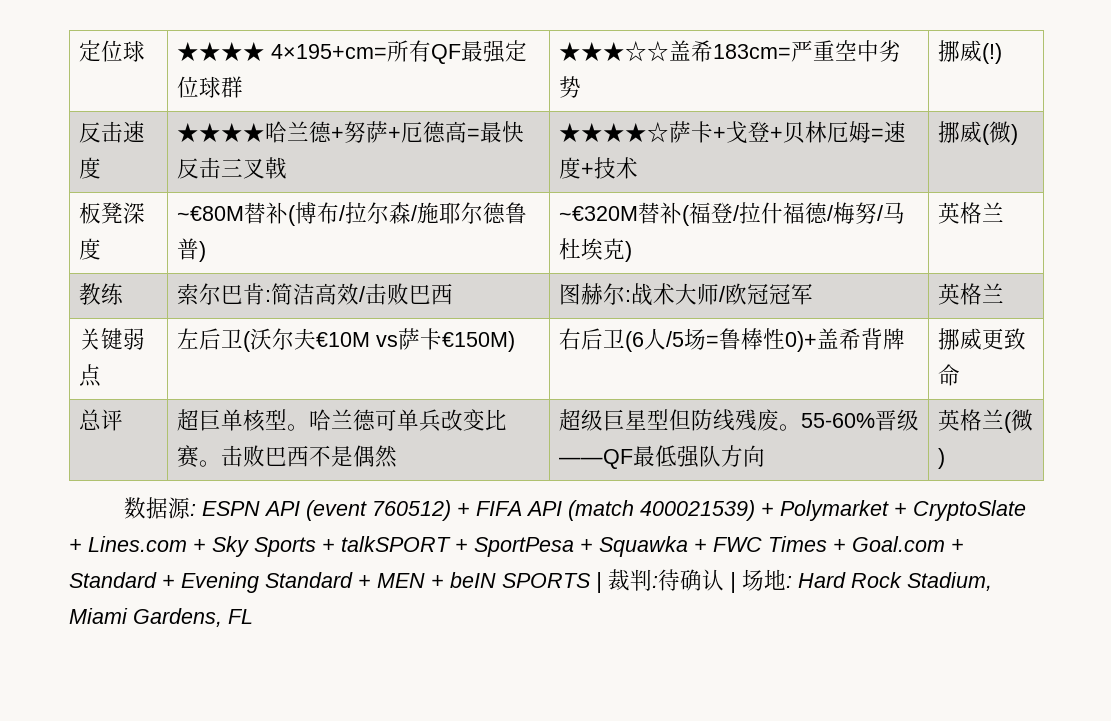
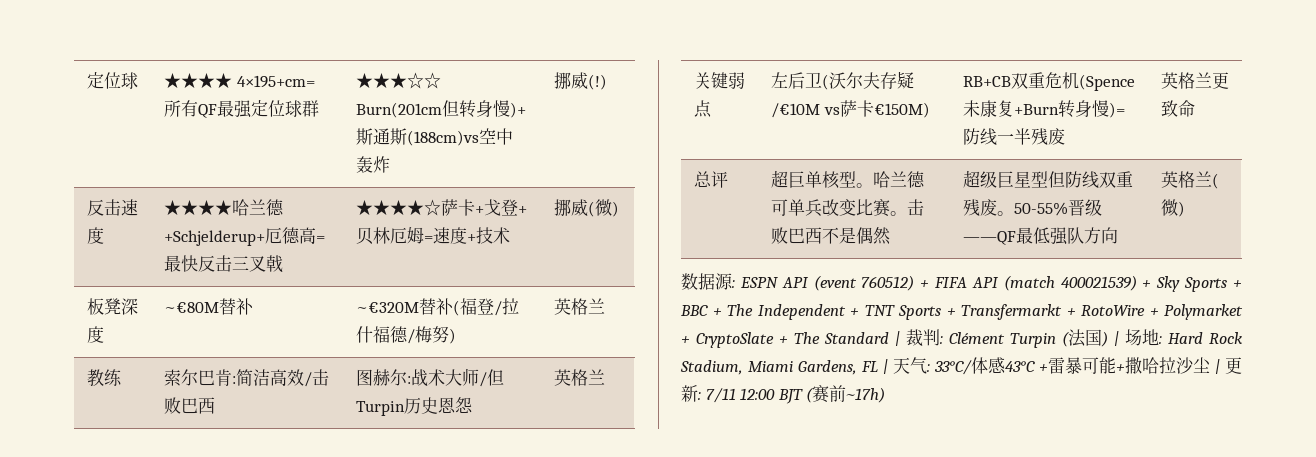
[668,40,901,62] [558,76,581,98] 盖希183cm=严重空中劣势 -> [355,100,526,118] [355,128,513,146] [355,156,390,173] Burn(201cm但转身慢)+斯通斯(188cm)vs空中轰炸
[330,121,401,143] +努萨+ -> [163,230,265,246] +Schjelderup+
[287,202,527,226] [176,238,206,262] (博布/拉尔森/施耶尔德鲁普) -> (253, 306) none
[876,202,905,224] [558,238,625,260] /马杜埃克 -> (449, 334) none
[724,283,813,305] 欧冠冠军 -> [486,369,504,386] [355,397,473,416] 但Turpin历史恩怨
[315,332,370,347] €10M -> [879,71,914,89] [770,103,820,118] 存疑/€10M
[558,328,905,352] [937,328,982,350] 右后卫(6人/5场=鲁棒性0)+盖希背牌 | 挪威 -> [962,72,1135,91] [962,100,1125,118] [962,128,1065,146] [1160,72,1212,89] RB+CB双重危机(Spence未康复+Burn转身慢)=防线一半残废 | 英格兰
[734,409,875,431] 残废。55-60% -> [1098,171,1133,188] [962,199,1068,216] 双重残废。50-55%
[779,500,1026,521] [69,536,964,557] [69,569,724,593] Polymarket + CryptoSlate + Lines.com + Sky Sports + talkSPORT + SportPesa + Squawka + FWC Times + Goal.com + Standard + Evening Standard + MEN + beIN SPORTS | 裁判:待确认 -> [1156,276,1242,292] [680,304,1243,320] [681,329,1108,348] Sky Sports + BBC + The Independent + TNT Sports + Transfermarkt + RotoWire + Polymarket + CryptoSlate + The Standard | 裁判: Clément Turpin (法国)
(253, 616) none -> [883,357,1242,375] [681,385,886,404] | 天气: 33°C/体感43°C +雷暴可能+撒哈拉沙尘 | 更新: 7/11 12:00 BJT (赛前~17h)

